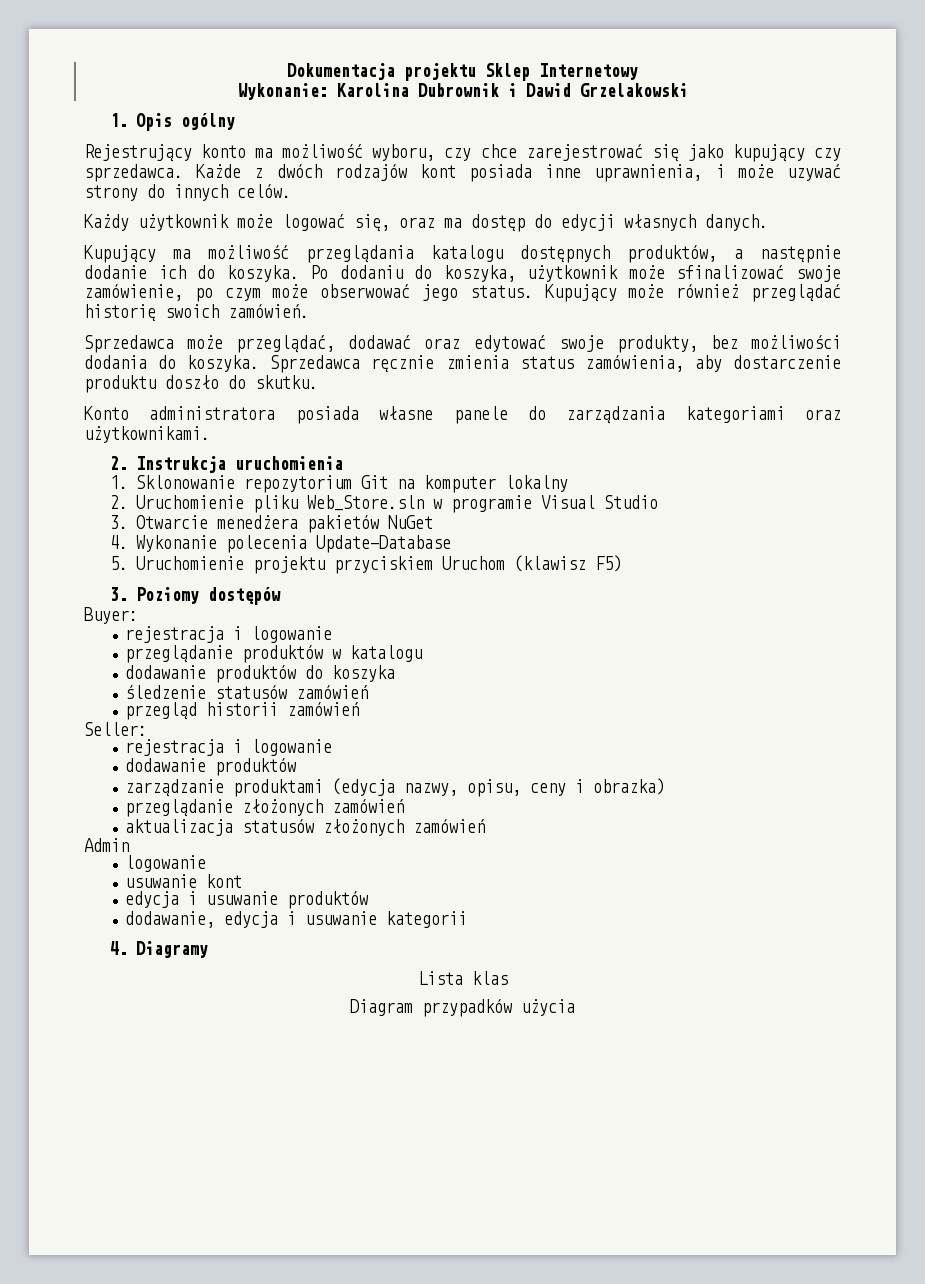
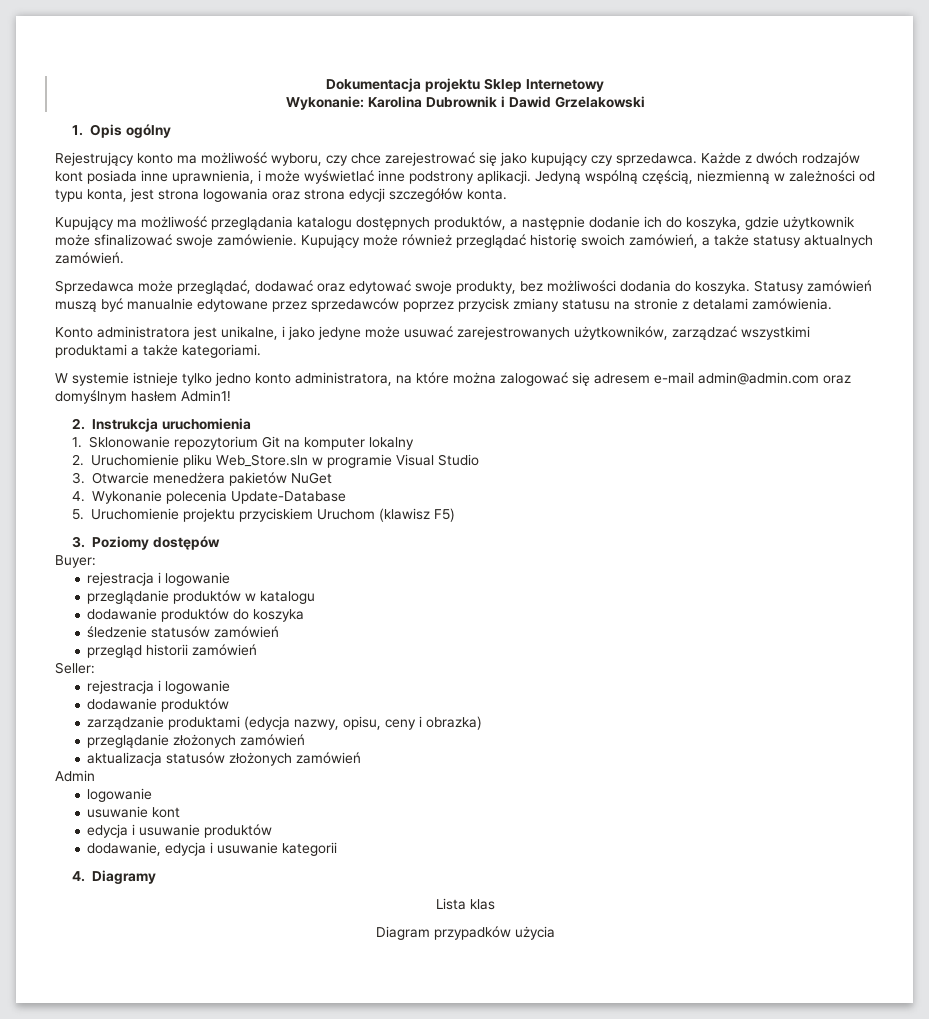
[786,164,841,181] [84,184,291,201] [84,214,768,232] uzywać strony do innych celów. // Każdy użytkownik może logować się, oraz ma dostęp do edycji własnych danych. -> [304,170,875,184] [55,188,507,202] wyświetlać inne podstrony aplikacji. Jedyną wspólną częścią, niezmienną w zależności od typu konta, jest strona logowania oraz strona edycji szczegółów konta.
[226,265,841,282] [84,284,533,302] koszyka. Po dodaniu do koszyka, użytkownik może sfinalizować swoje zamówienie, po czym może obserwować jego status. -> [686,216,855,230] [55,234,297,248] koszyka, gdzie użytkownik może sfinalizować swoje zamówienie.
(219, 311) none -> [629,234,873,248] zamówień, a także statusy aktualnych
[270,355,841,373] [84,375,318,393] [84,406,841,424] [84,426,210,443] Sprzedawca ręcznie zmienia status zamówienia, aby dostarczenie produktu doszło do skutku. // Konto administratora posiada własne panele do zarządzania kategoriami oraz użytkownikami. -> [754,280,872,294] [55,298,832,312] [55,326,810,340] [55,344,261,358] [55,372,851,386] [55,390,231,404] Statusy zamówień muszą być manualnie edytowane przez sprzedawców poprzez przycisk zmiany statusu na stronie z detalami zamówienia. // Konto administratora jest unikalne, i jako jedyne może usuwać zarejestrowanych użytkowników, zarządzać wszystkimi produktami a także kategoriami. // W systemie istnieje tylko jedno konto administratora, na które można zalogować się adresem e-mail admin@admin.com oraz domyślnym hasłem Admin1!

